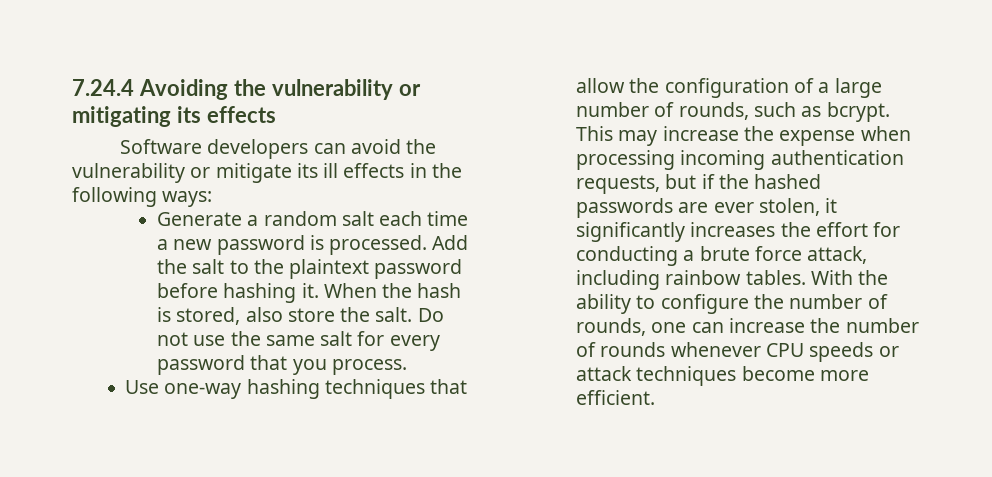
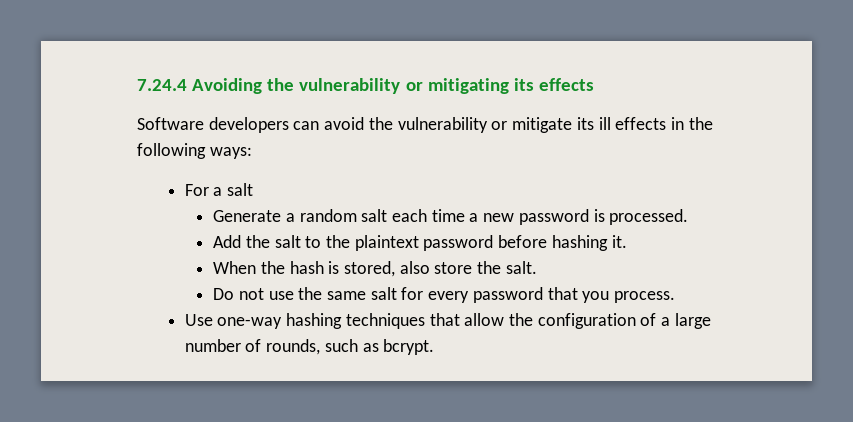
(213, 199) none -> [184,183,254,196] // For a salt
(428, 245) none -> (689, 217) //
(319, 290) none -> (627, 241) //
(413, 314) none -> (537, 267) //
[576,126,911,146] [576,150,904,170] [576,174,822,194] [576,198,838,218] [576,222,901,242] [576,246,868,266] [576,270,889,290] [576,294,888,314] [576,318,919,336] [576,342,899,362] [576,366,870,386] [576,390,656,405] This may increase the expense when processing incoming authentication requests, but if the hashed passwords are ever stolen, it significantly increases the effort for conducting a brute force attack, including rainbow tables. With the ability to configure the number of rounds, one can increase the number of rounds whenever CPU speeds or attack techniques become more efficient. -> (435, 347) none

